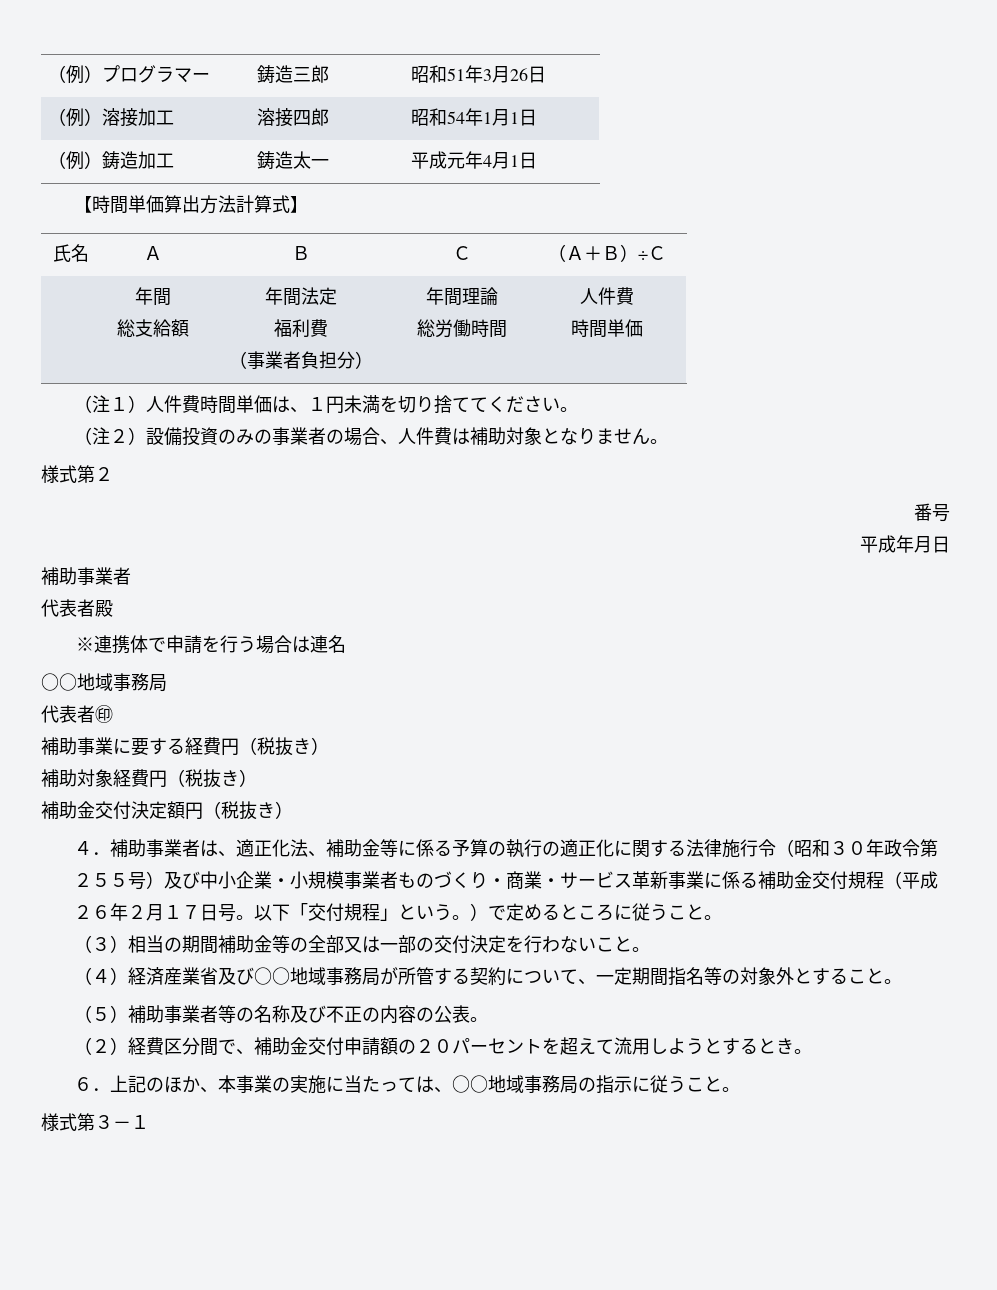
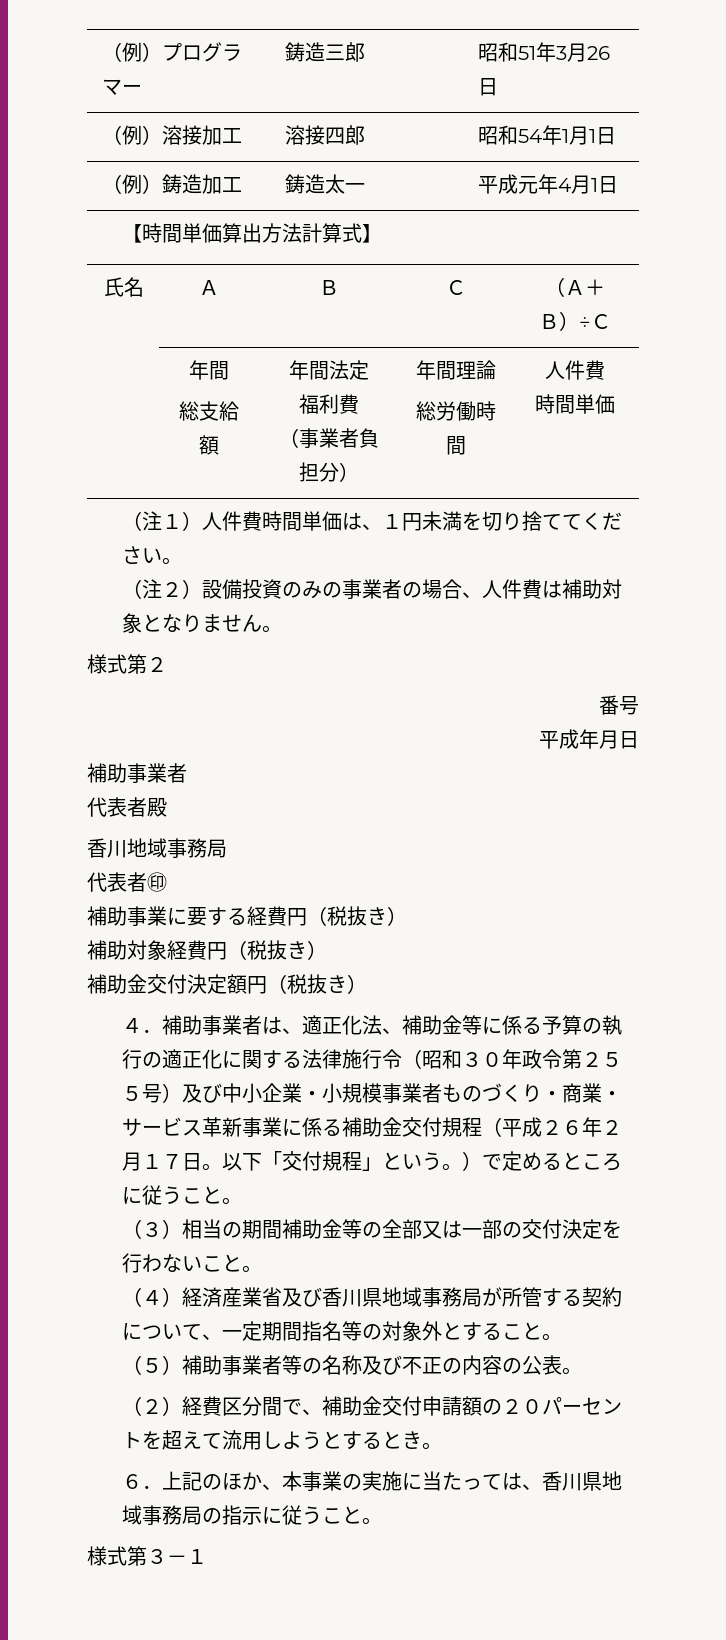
[76,635,347,654] [41,673,77,691] ※連携体で申請を行う場合は連名 // ○○ -> [87,838,127,858] 香川
[217,904,236,922] 号 -> (202, 1162) none
[253,967,290,985] ○○ -> [321,1287,382,1307] 香川県
[451,1075,488,1093] ○○ -> [541,1471,602,1491] 香川県

